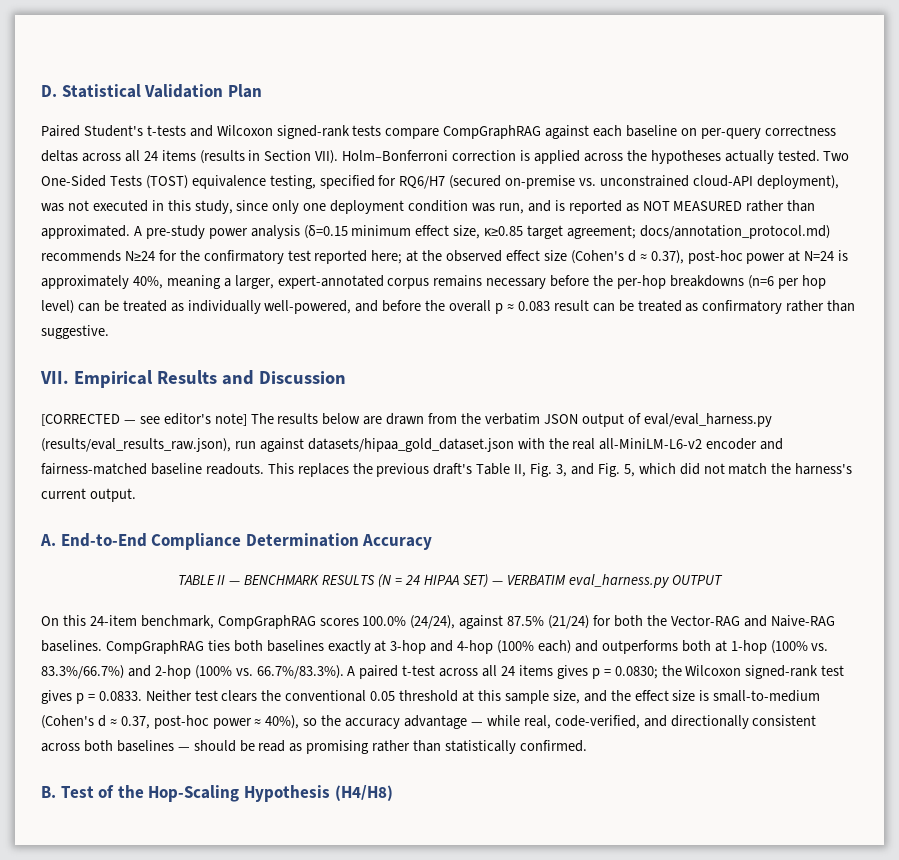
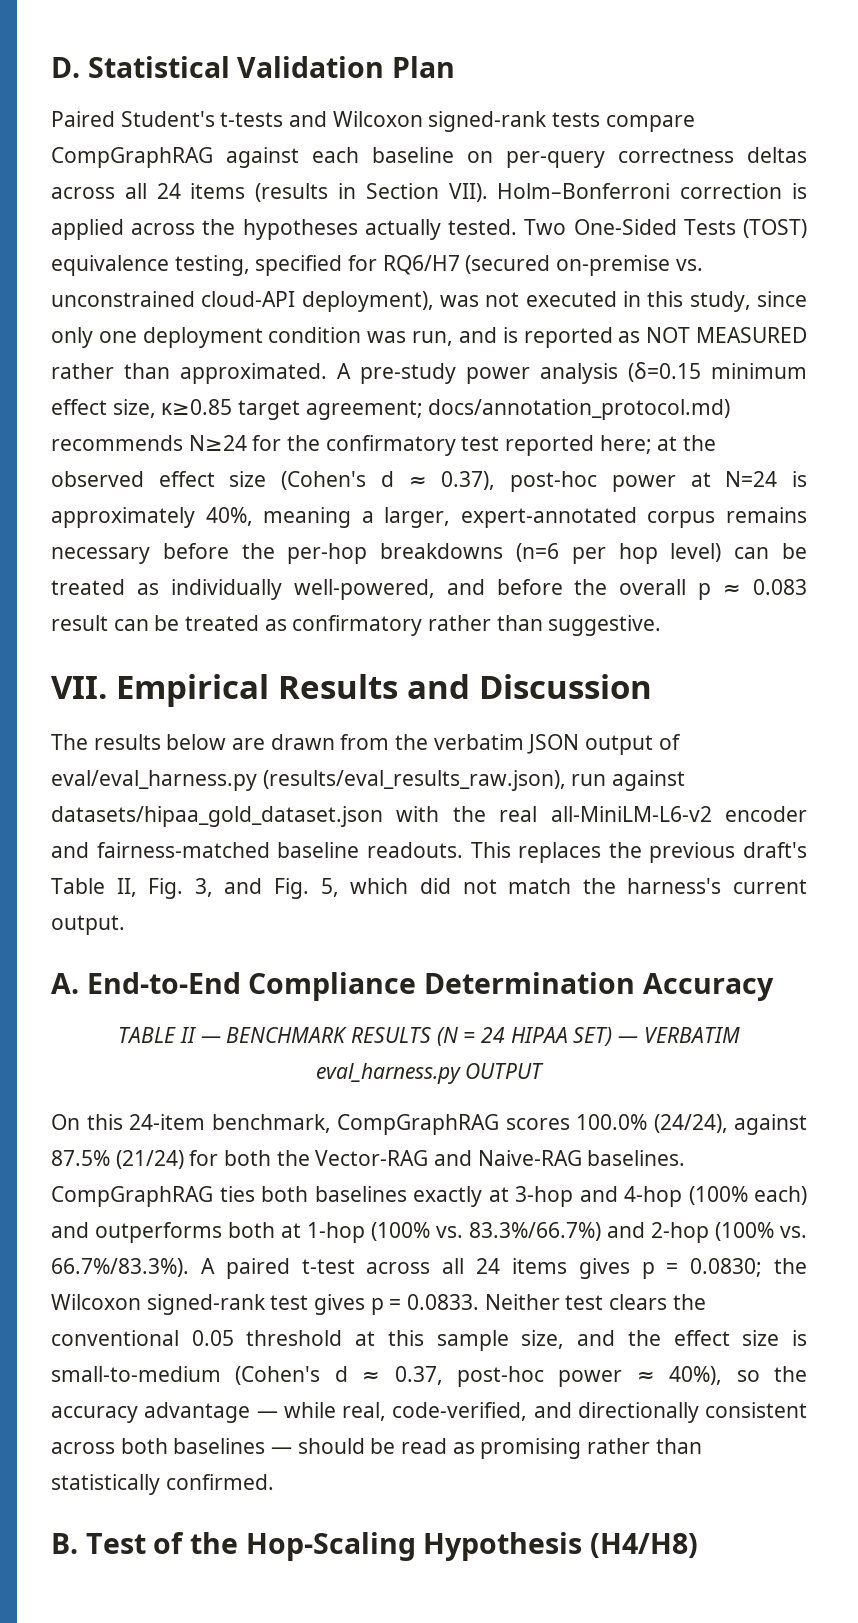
[41,413,247,426] [CORRECTED — see editor's note] -> (652, 686) none

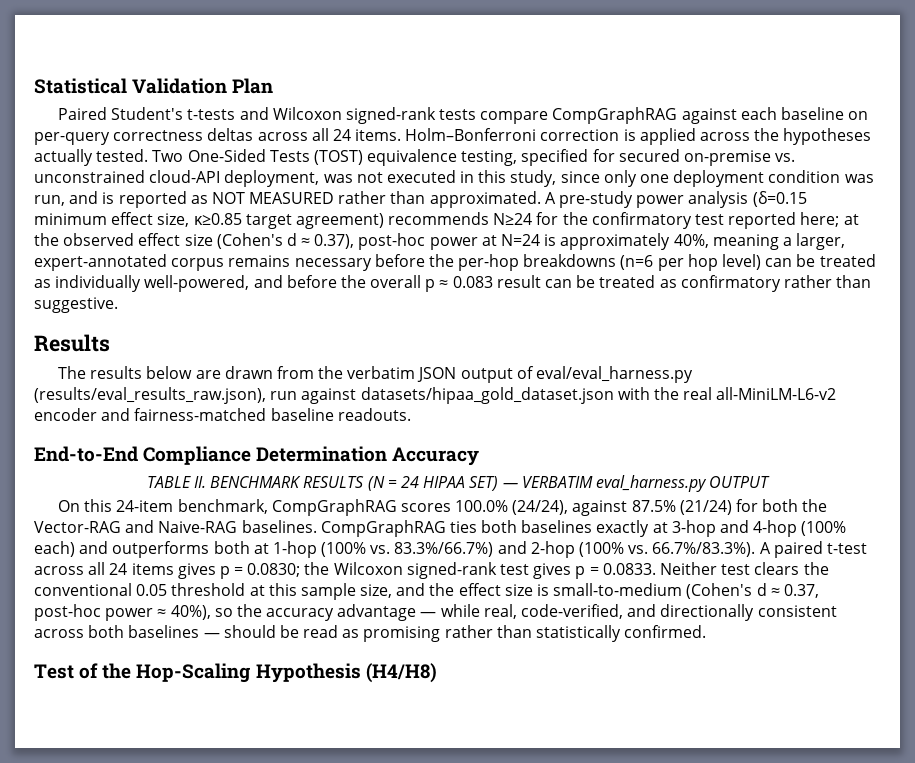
[51,57,80,78] D. -> (34, 86) none
[190,183,488,202] items (results in Section VII). -> [355,129,402,141] items.
[382,255,551,275] RQ6/H7 (secured -> [618,149,680,162] secured
[301,291,434,312] deployment), -> [224,170,320,187] deployment,
[305,399,731,420] agreement; docs/annotation_protocol.md) -> [295,213,384,229] agreement)
[51,674,269,707] VII. Empirical -> (118, 305) none
[407,674,652,699] and Discussion -> (110, 343) none
[470,842,807,863] [51,878,808,899] [51,915,125,935] [51,973,79,994] This replaces the previous draft's Table II, Fig. 3, and Fig. 5, which did not match the harness's current output. // A. -> (411, 414) //
[179,1027,221,1043] II — -> [194,476,207,488] II.
[51,1533,78,1554] B. -> (707, 631) none

